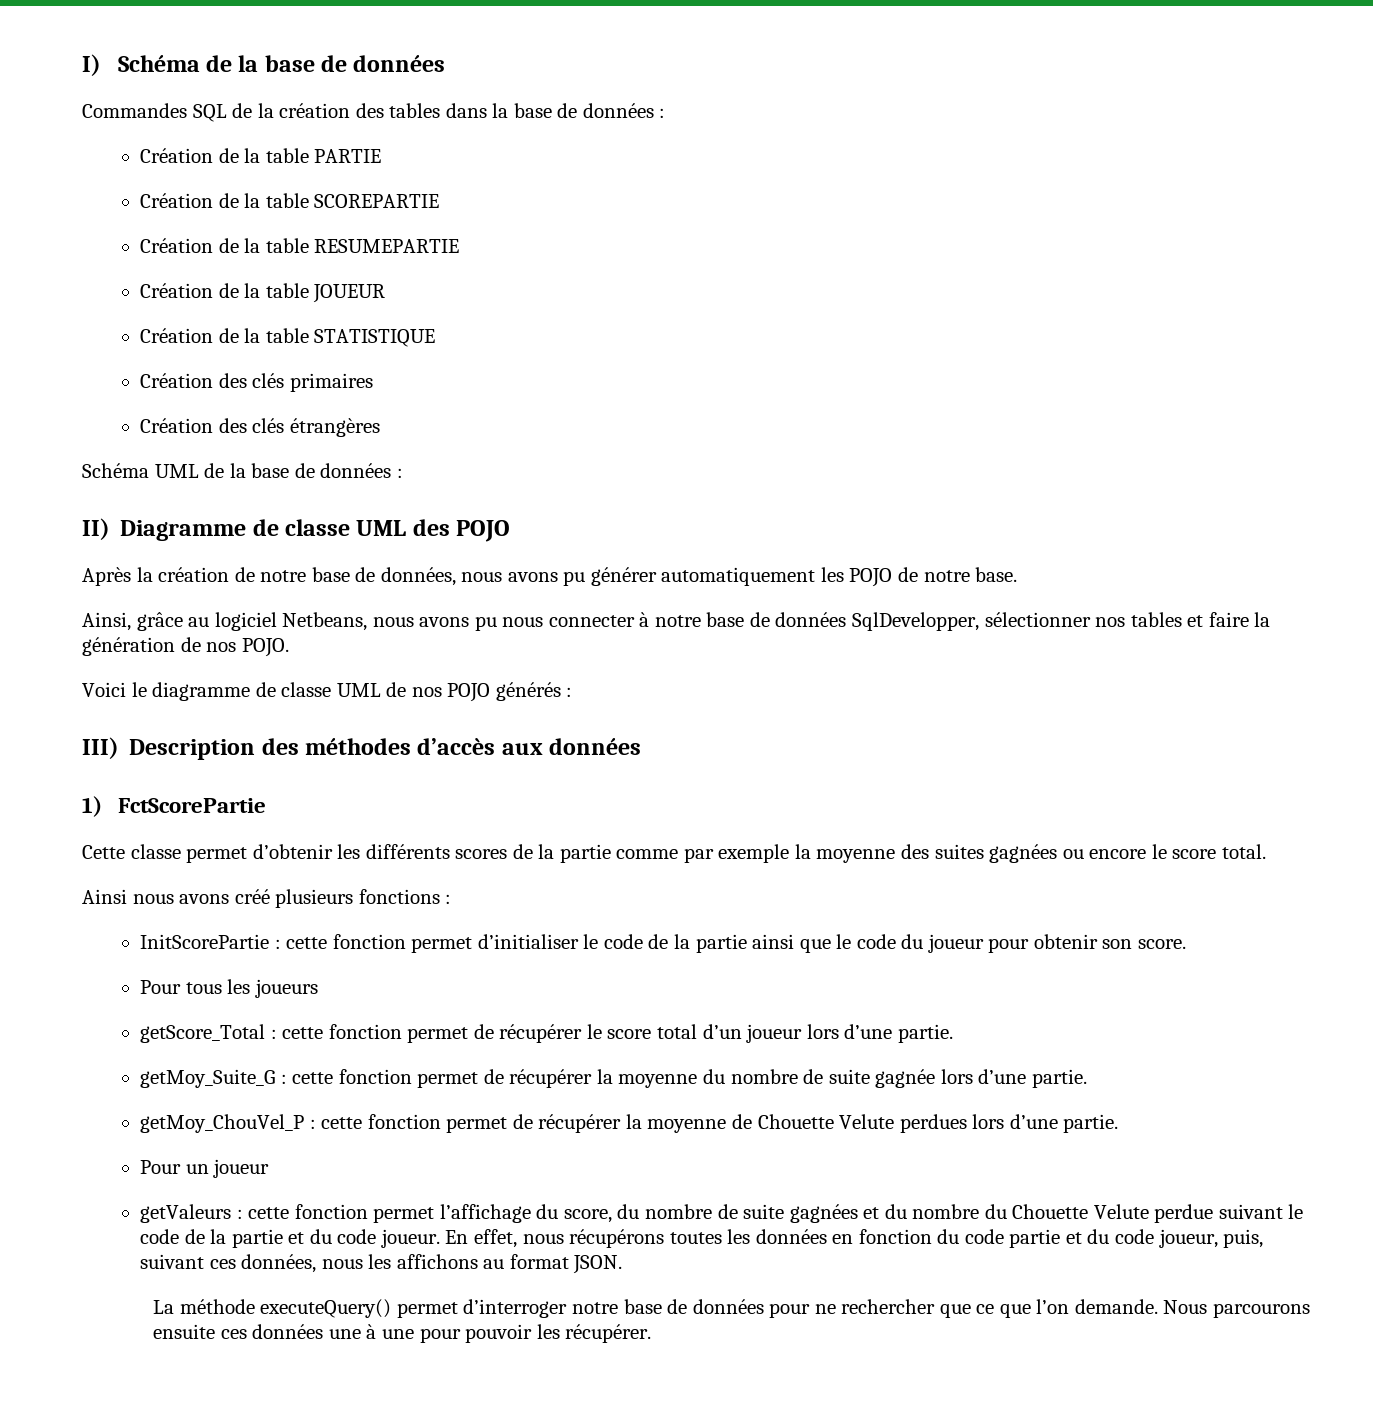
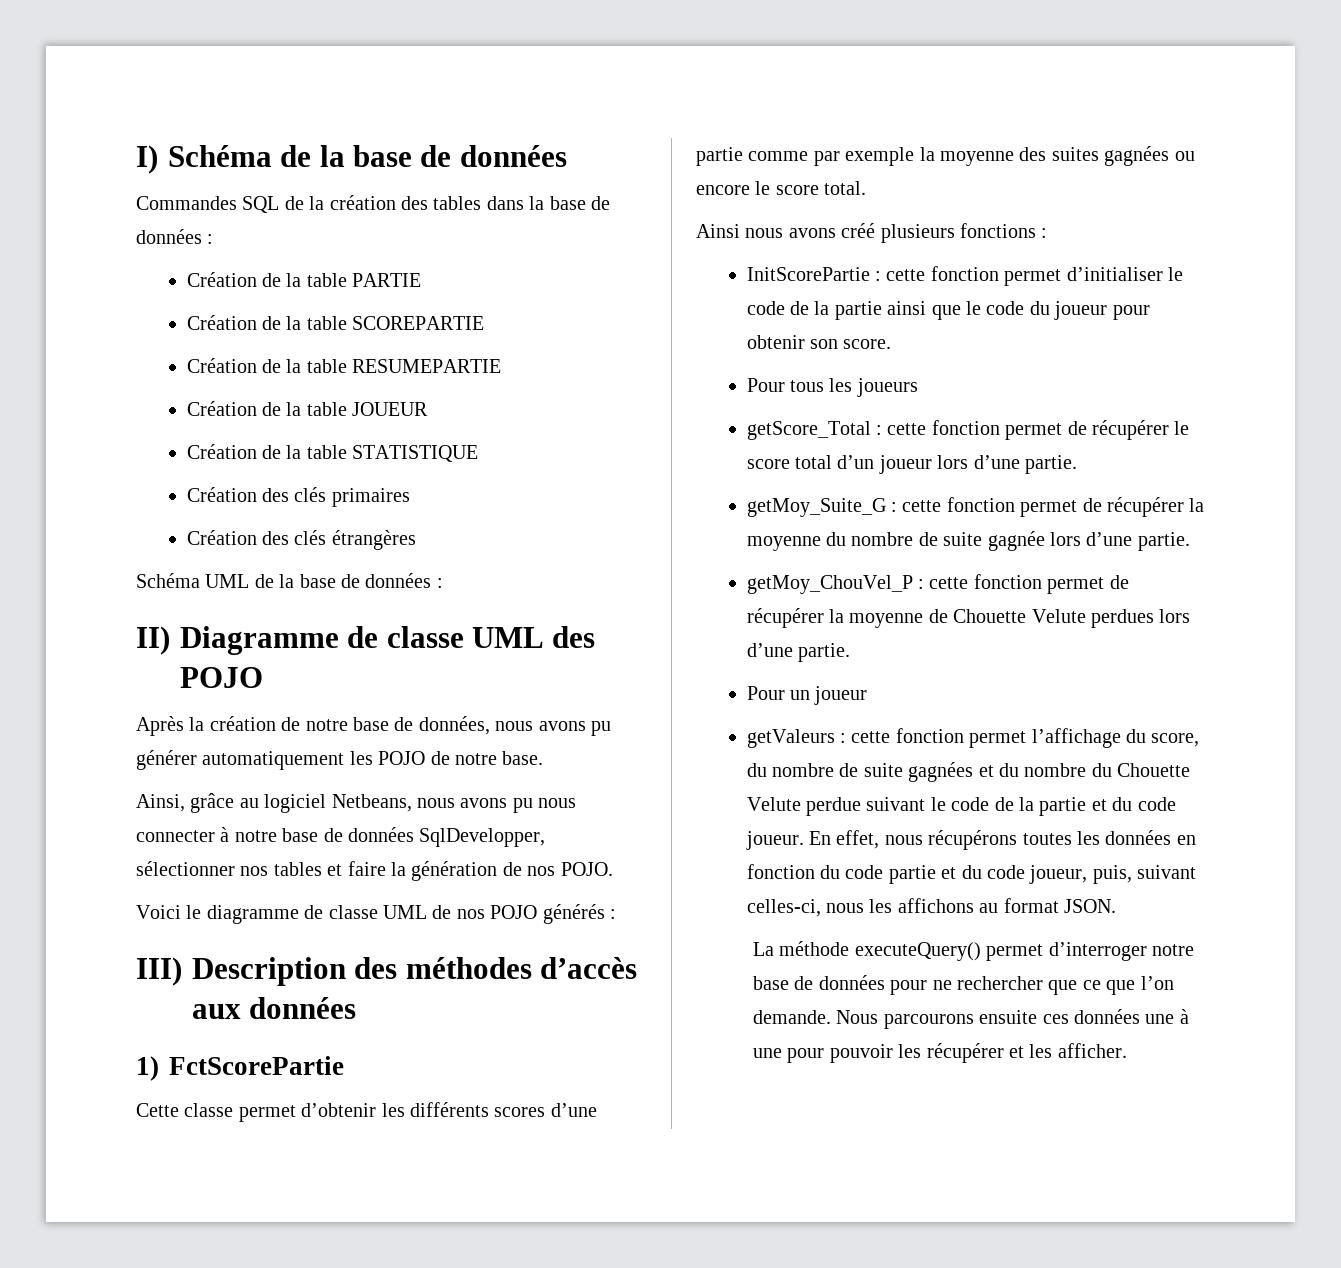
[512,844,555,859] de la -> [550,1103,597,1117] d’une
[209,1254,317,1273] ces données, -> [746,899,821,917] celles-ci,
[565,1324,652,1343] récupérer. -> [926,1043,1127,1063] récupérer et les afficher.

